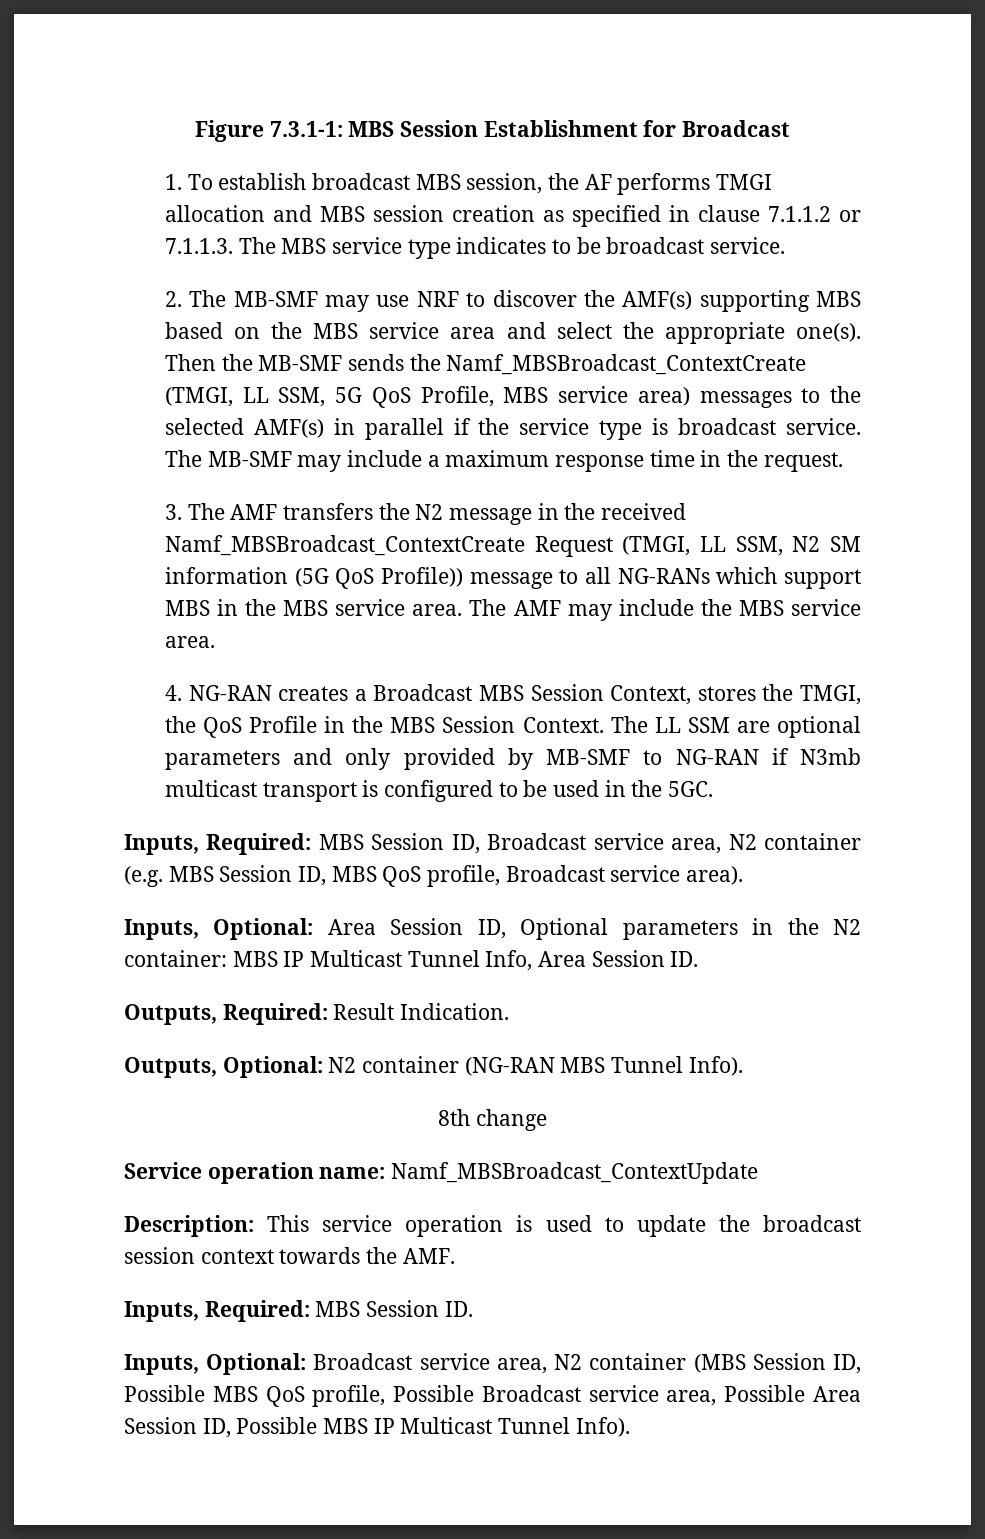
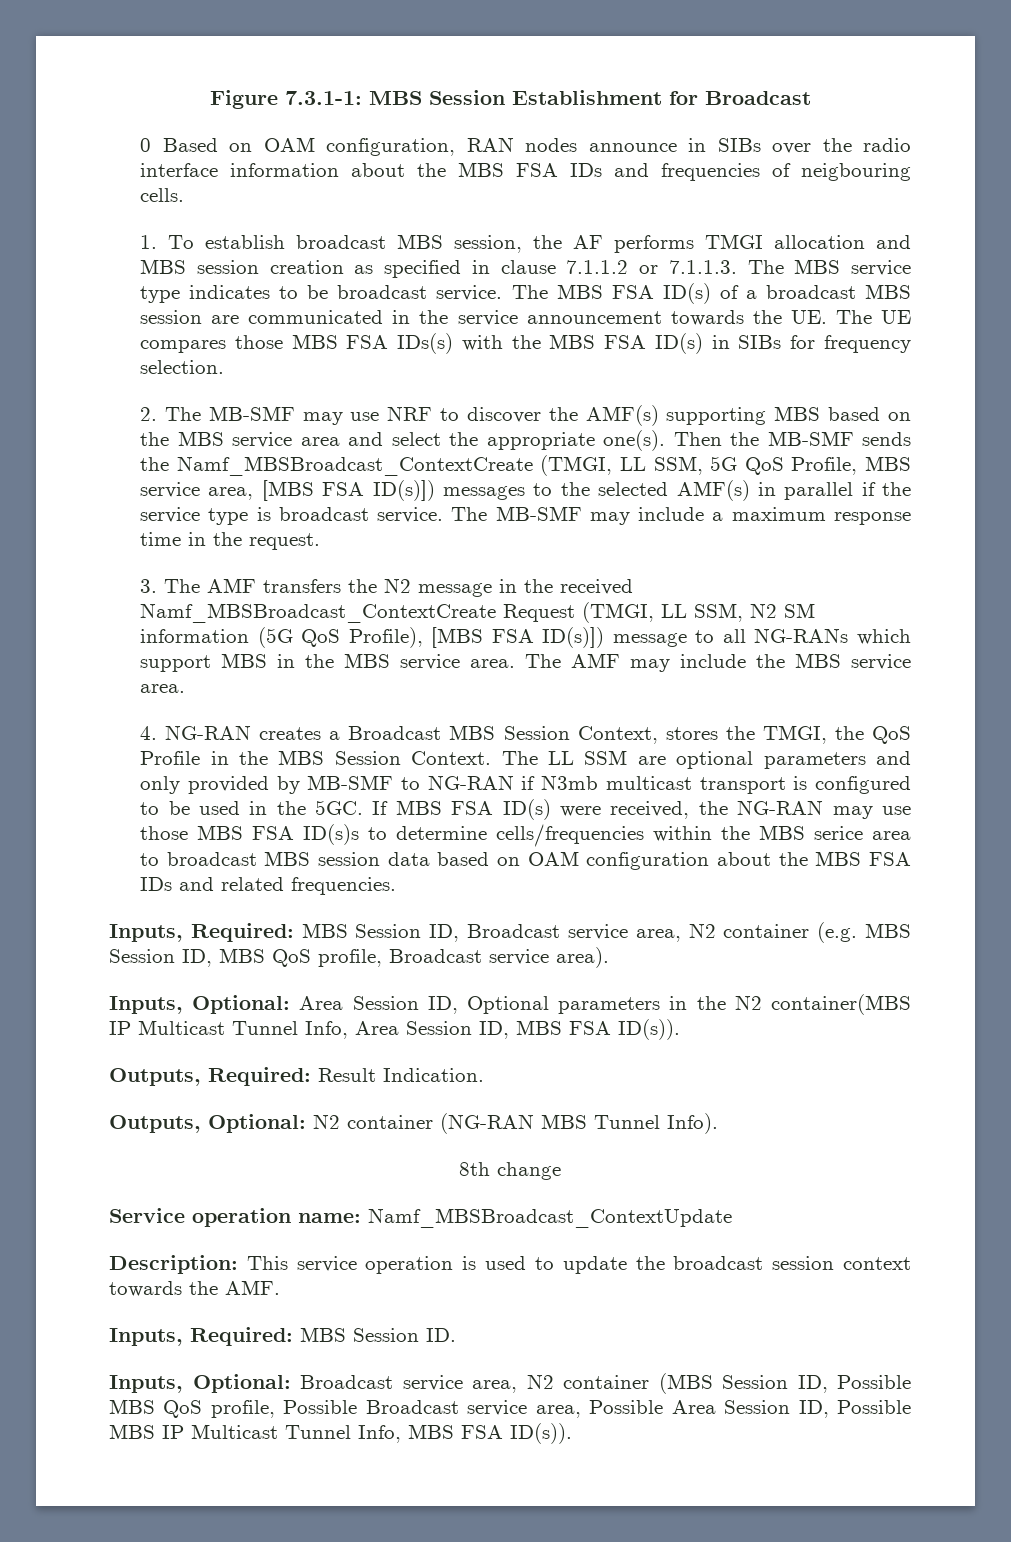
(791, 128) none -> [140,137,911,156] [140,162,912,181] [140,188,185,202] // 0 Based on OAM configuration, RAN nodes announce in SIBs over the radio interface information about the MBS FSA IDs and frequencies of neigbouring cells.
(785, 245) none -> [511,283,912,304] [140,310,912,326] [140,333,911,354] [140,360,225,374] The MBS FSA ID(s) of a broadcast MBS session are communicated in the service announcement towards the UE. The UE compares those MBS FSA IDs(s) with the MBS FSA ID(s) in SIBs for frequency selection.
[637,387,690,406] area) -> [208,480,435,501] area, [MBS FSA ID(s)])
[380,567,463,587] Profile)) -> [348,627,605,648] Profile), [MBS FSA ID(s)])
(713, 789) none -> [372,799,911,820] [140,824,912,847] [140,851,911,870] [140,877,397,895] If MBS FSA ID(s) were received, the NG-RAN may use those MBS FSA ID(s)s to determine cells/frequencies within the MBS serice area to broadcast MBS session data based on OAM configuration about the MBS FSA IDs and related frequencies.
[124,950,278,967] container: MBS -> [771,994,912,1015] container(MBS
[670,951,699,967] ID. -> [479,1019,680,1040] ID, MBS FSA ID(s)).
[575,1417,630,1437] Info). -> [358,1423,572,1444] Info, MBS FSA ID(s)).

